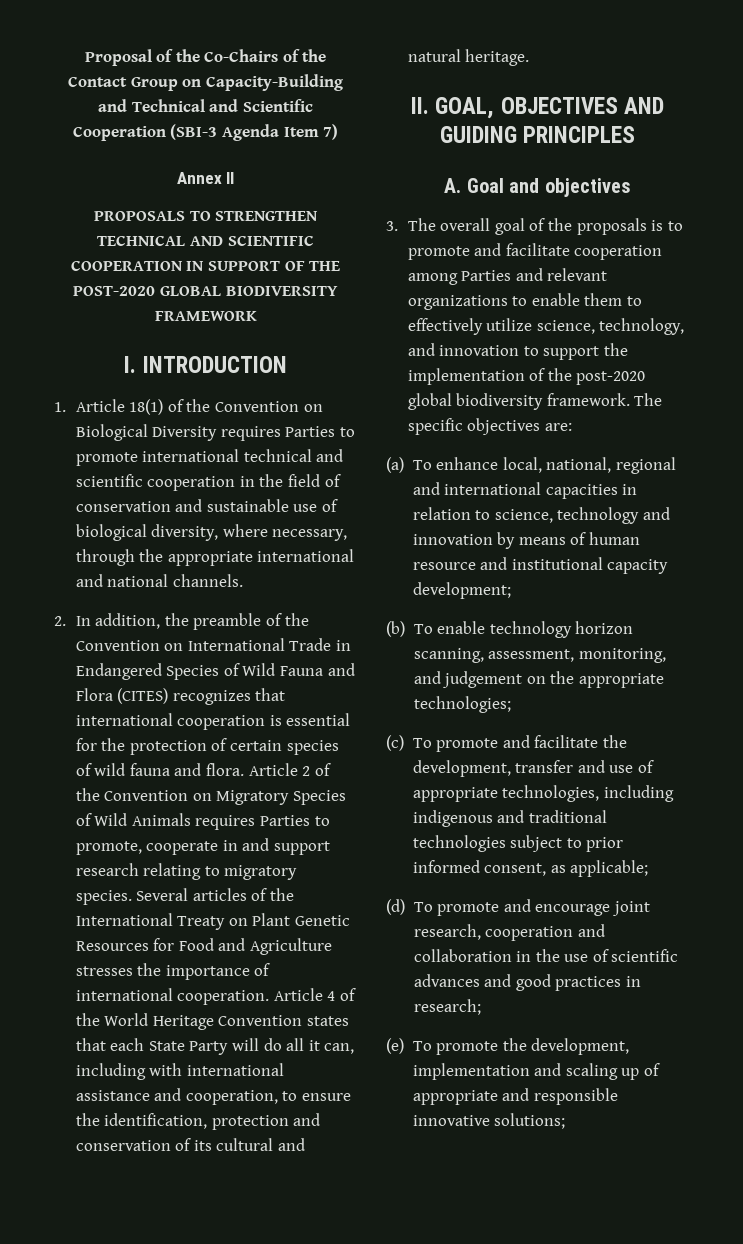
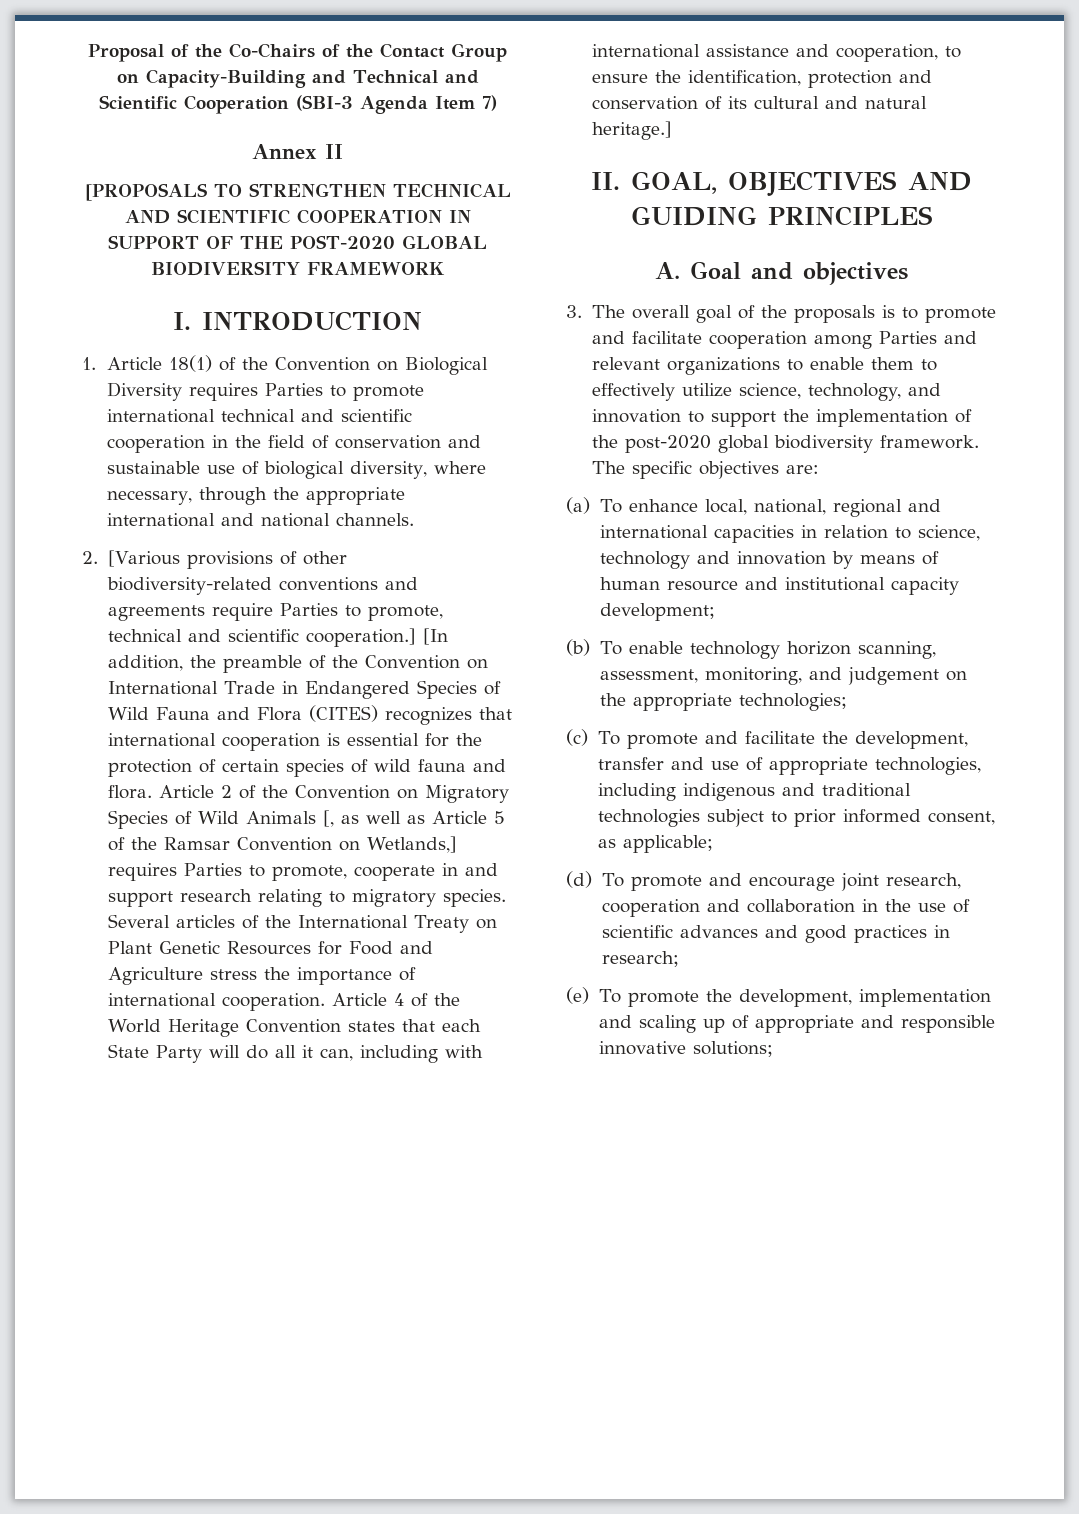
[93,211,185,221] PROPOSALS -> [84,183,208,201] [PROPOSALS
[75,616,91,626] In -> [107,550,348,569] [106,577,418,595] [107,603,443,621] [107,628,448,647] [Various provisions of other biodiversity-related conventions and agreements require Parties to promote, technical and scientific cooperation.] [In
(191, 819) none -> [322,810,505,827] [107,836,458,853] [, as well as Article 5 of the Ramsar Convention on Wetlands,]
[75,966,133,976] stresses -> [209,969,257,980] stress
[465,49,530,66] heritage. -> [591,121,672,140] heritage.]

